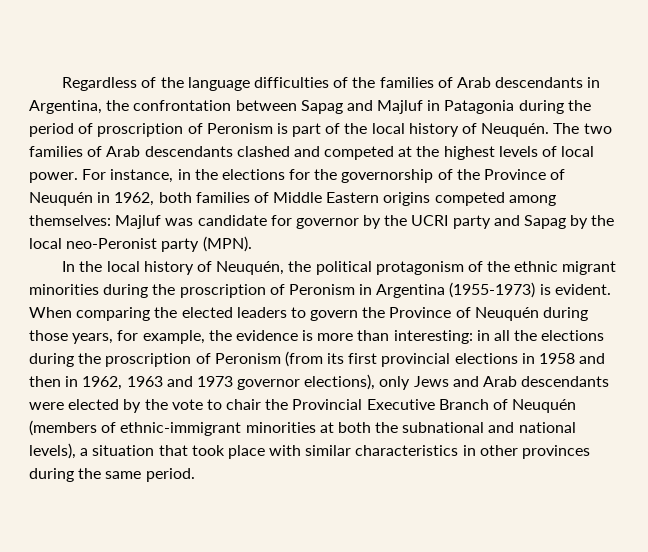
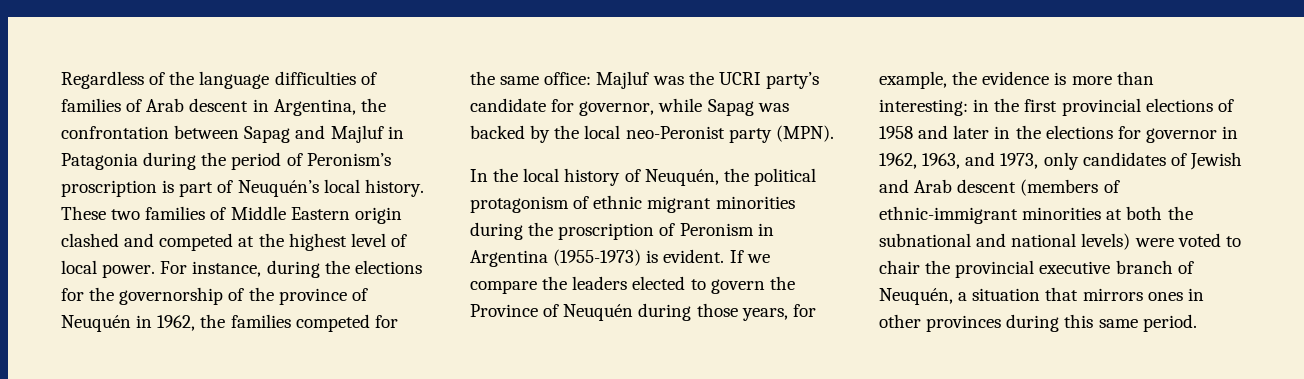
[352,77,584,88] the families of Arab descendants -> [61,98,249,112] families of Arab descent
[97,123,612,137] [29,146,233,157] proscription of Peronism is part of the local history of Neuquén. The two families of Arab descendants -> [306,153,391,166] [61,179,424,197] [61,206,402,224] Peronism’s proscription is part of Neuquén’s local history. These two families of Middle Eastern origin
[498,146,538,157] levels -> [350,233,386,247] level
[177,169,191,180] in -> [266,260,320,278] during
[484,169,547,180] Province -> [278,288,347,305] province
[158,192,556,206] [29,215,567,229] both families of Middle Eastern origins competed among themselves: Majluf was candidate for governor by the UCRI party and Sapag -> [200,314,398,332] [470,71,819,89] [470,98,789,116] [470,125,525,139] the families competed for the same office: Majluf was the UCRI party’s candidate for governor, while Sapag was backed
[487,261,511,272] the -> (590, 202) none
[29,307,287,321] When comparing the elected leaders -> [729,250,770,263] [470,276,686,294] If we compare the leaders elected
[494,330,605,341] [29,351,345,367] all the elections during the proscription of Peronism (from its -> [994,98,1020,112] the
[521,353,535,364] in -> [1217,99,1234,112] of
[29,374,610,390] [29,399,577,413] then in 1962, 1963 and 1973 governor elections), only Jews and Arab descendants were elected by the vote to chair the Provincial Executive Branch of Neuquén -> [953,125,1239,143] [879,152,1242,170] [879,179,1017,193] later in the elections for governor in 1962, 1963, and 1973, only candidates of Jewish and Arab descent
[29,443,459,459] levels), a situation that took place with similar characteristics -> [1081,233,1241,250] [879,260,1194,278] [879,287,1183,305] levels) were voted to chair the provincial executive branch of Neuquén, a situation that mirrors ones
[78,468,102,479] the -> [1064,314,1094,328] this

